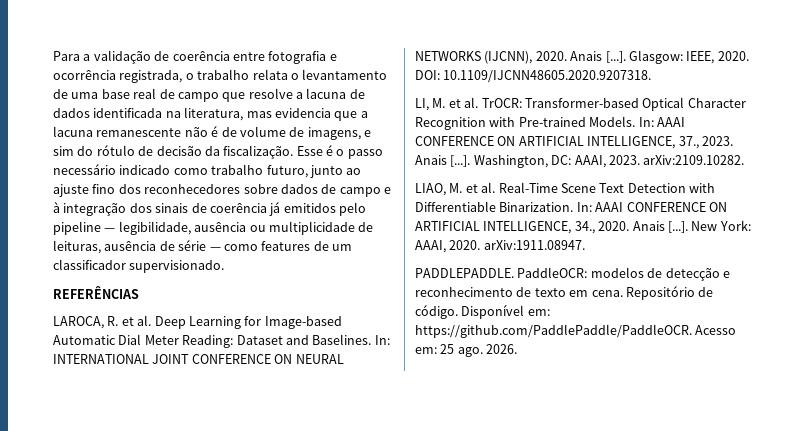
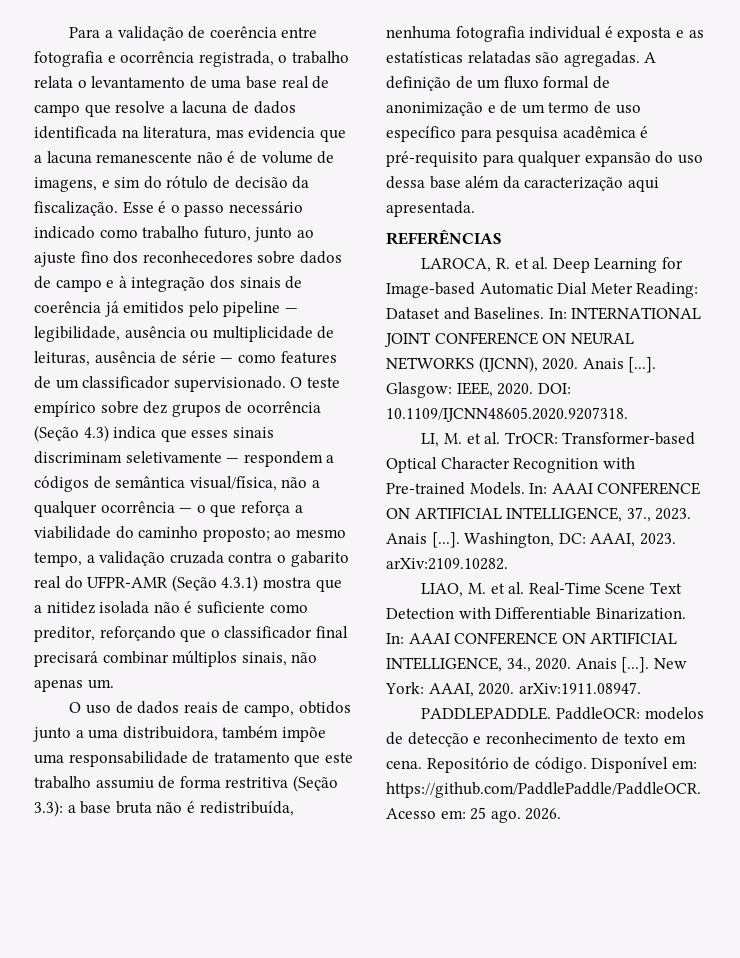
(225, 266) none -> [290,377,340,388] [34,401,321,417] [34,425,274,442] [34,451,335,467] [34,476,320,492] [34,501,303,517] [34,526,346,542] [34,551,349,567] [34,575,342,592] [34,601,308,614] [34,626,348,642] [34,650,318,667] [34,679,114,692] [69,701,351,717] [33,726,326,742] [34,751,353,767] [34,775,338,792] [34,800,294,817] [386,26,704,42] [386,51,657,67] [386,76,610,91] [386,101,641,116] [386,126,649,142] [386,151,703,167] [386,176,659,192] [386,201,475,217] O teste empírico sobre dez grupos de ocorrência (Seção 4.3) indica que esses sinais discriminam seletivamente — respondem a códigos de semântica visual/física, não a qualquer ocorrência — o que reforça a viabilidade do caminho proposto; ao mesmo tempo, a validação cruzada contra o gabarito real do UFPR-AMR (Seção 4.3.1) mostra que a nitidez isolada não é suficiente como preditor, reforçando que o classificador final precisará combinar múltiplos sinais, não apenas um. // O uso de dados reais de campo, obtidos junto a uma distribuidora, também impõe uma responsabilidade de tratamento que este trabalho assumiu de forma restritiva (Seção 3.3): a base bruta não é redistribuída, nenhuma fotografia individual é exposta e as estatísticas relatadas são agregadas. A definição de um fluxo formal de anonimização e de um termo de uso específico para pesquisa acadêmica é pré-requisito para qualquer expansão do uso dessa base além da caracterização aqui apresentada.

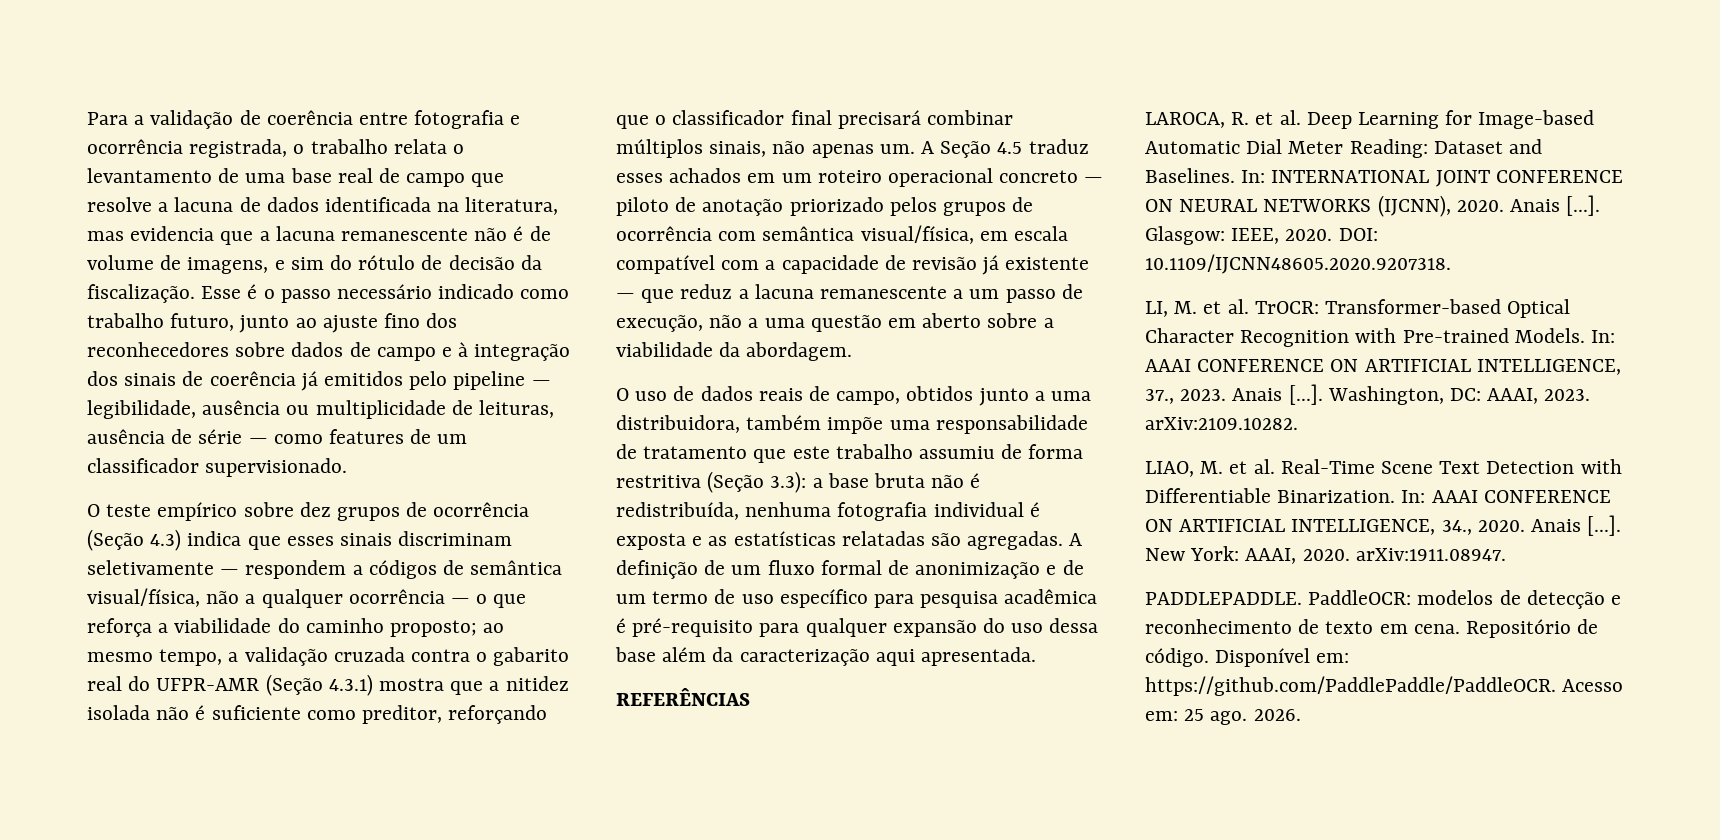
(286, 384) none -> (348, 467) //
(114, 684) none -> [921,139,1089,158] [616,168,1104,187] [616,197,1034,216] [616,225,1069,244] [616,255,1090,275] [616,284,1083,303] [616,313,1054,332] [616,342,853,361] A Seção 4.5 traduz esses achados em um roteiro operacional concreto — piloto de anotação priorizado pelos grupos de ocorrência com semântica visual/física, em escala compatível com a capacidade de revisão já existente — que reduz a lacuna remanescente a um passo de execução, não a uma questão em aberto sobre a viabilidade da abordagem.

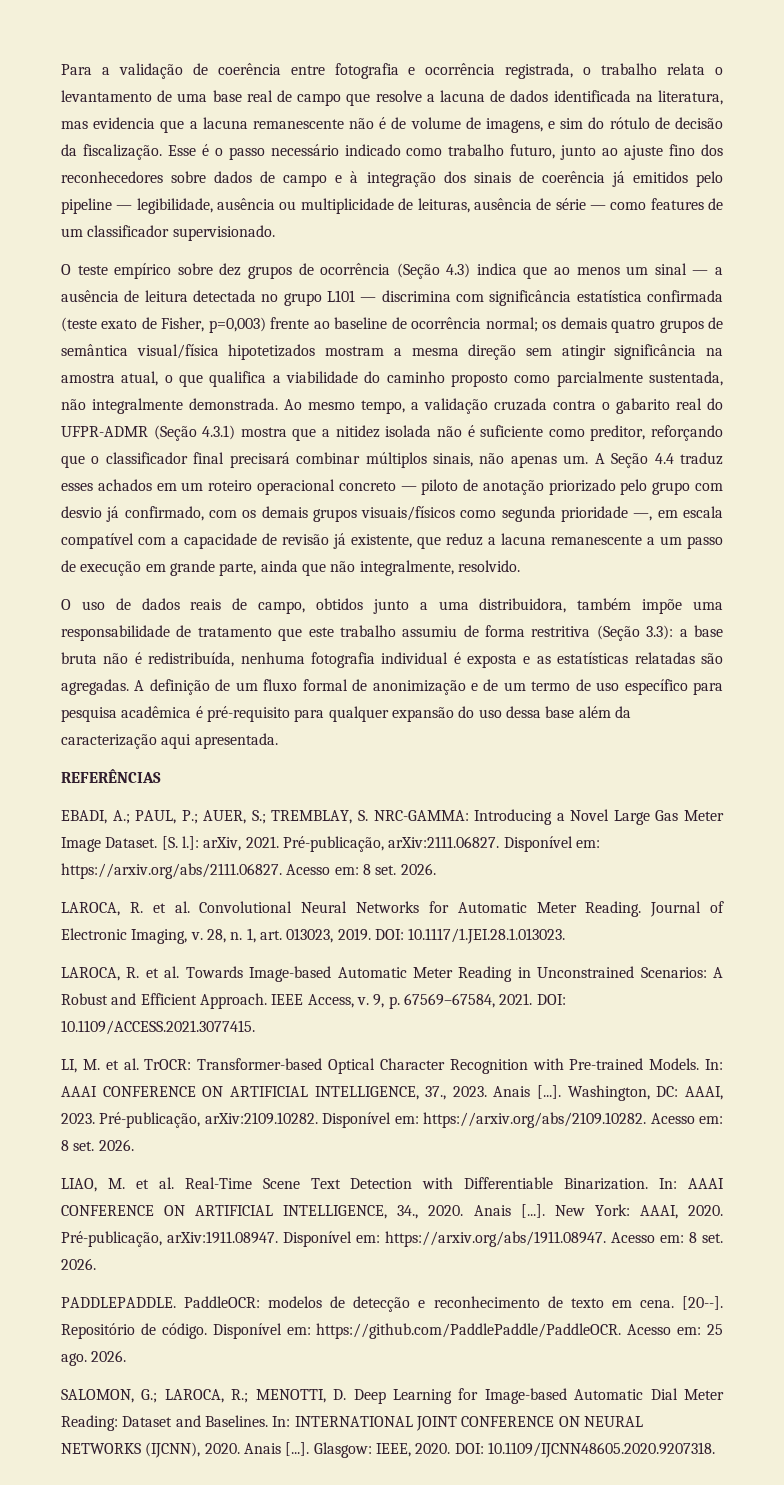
[286,531,513,546] [87,560,563,579] [87,588,471,608] esses sinais discriminam seletivamente — respondem a códigos de semântica visual/física, não a qualquer ocorrência — -> [554,263,723,275] [61,290,723,306] [61,317,724,333] [61,344,723,360] [61,371,159,386] ao menos um sinal — a ausência de leitura detectada no grupo L101 — discrimina com significância estatística confirmada (teste exato de Fisher, p=0,003) frente ao baseline de ocorrência normal; os demais quatro grupos de semântica visual/física hipotetizados mostram a mesma direção sem atingir significância na amostra atual,
[87,618,152,637] reforça -> [209,371,267,387] qualifica
[390,620,505,637] proposto; ao -> [450,371,723,387] [61,398,302,414] proposto como parcialmente sustentada, não integralmente demonstrada. Ao
[156,678,260,691] UFPR-AMR -> [61,426,148,437] UFPR-ADMR
[997,142,1023,154] 4.5 -> [654,453,674,464] 4.4
[889,197,1034,216] [616,225,974,244] pelos grupos de ocorrência com semântica visual/física, -> [620,479,724,495] [61,506,653,522] pelo grupo com desvio já confirmado, com os demais grupos visuais/físicos como segunda prioridade —,
[1005,257,1090,270] [616,293,635,299] existente — -> [351,534,412,548] existente,
[616,313,1054,332] [616,342,853,361] execução, não a uma questão em aberto sobre a viabilidade da abordagem. -> [80,560,520,576] execução em grande parte, ainda que não integralmente, resolvido.
[1145,110,1301,128] LAROCA, R. et al. -> [61,809,724,825] [61,836,600,852] [61,863,436,879] [61,901,725,917] [61,928,566,944] [61,966,723,982] [61,993,566,1009] [61,1020,255,1035] [61,1058,723,1074] [61,1085,723,1101] [61,1112,724,1128] [61,1139,134,1151] [61,1177,724,1192] [61,1204,724,1219] [61,1231,723,1247] [61,1258,96,1270] [61,1296,724,1312] [61,1323,723,1339] [61,1350,127,1366] [61,1389,347,1403] EBADI, A.; PAUL, P.; AUER, S.; TREMBLAY, S. NRC-GAMMA: Introducing a Novel Large Gas Meter Image Dataset. [S. l.]: arXiv, 2021. Pré-publicação, arXiv:2111.06827. Disponível em: https://arxiv.org/abs/2111.06827. Acesso em: 8 set. 2026. // LAROCA, R. et al. Convolutional Neural Networks for Automatic Meter Reading. Journal of Electronic Imaging, v. 28, n. 1, art. 013023, 2019. DOI: 10.1117/1.JEI.28.1.013023. // LAROCA, R. et al. Towards Image-based Automatic Meter Reading in Unconstrained Scenarios: A Robust and Efficient Approach. IEEE Access, v. 9, p. 67569–67584, 2021. DOI: 10.1109/ACCESS.2021.3077415. // LI, M. et al. TrOCR: Transformer-based Optical Character Recognition with Pre-trained Models. In: AAAI CONFERENCE ON ARTIFICIAL INTELLIGENCE, 37., 2023. Anais [...]. Washington, DC: AAAI, 2023. Pré-publicação, arXiv:2109.10282. Disponível em: https://arxiv.org/abs/2109.10282. Acesso em: 8 set. 2026. // LIAO, M. et al. Real-Time Scene Text Detection with Differentiable Binarization. In: AAAI CONFERENCE ON ARTIFICIAL INTELLIGENCE, 34., 2020. Anais [...]. New York: AAAI, 2020. Pré-publicação, arXiv:1911.08947. Disponível em: https://arxiv.org/abs/1911.08947. Acesso em: 8 set. 2026. // PADDLEPADDLE. PaddleOCR: modelos de detecção e reconhecimento de texto em cena. [20--]. Repositório de código. Disponível em: https://github.com/PaddlePaddle/PaddleOCR. Acesso em: 25 ago. 2026. // SALOMON, G.; LAROCA, R.; MENOTTI, D.
[1145,299,1571,318] [1145,328,1616,347] [1145,359,1621,375] [1145,384,1591,405] [1145,417,1298,430] [1145,459,1622,477] [1145,488,1611,503] [1145,515,1622,536] [1145,546,1506,564] [1145,590,1622,609] [1145,619,1599,638] [1145,648,1350,667] [1145,676,1624,696] [1145,709,1301,725] // LI, M. et al. TrOCR: Transformer-based Optical Character Recognition with Pre-trained Models. In: AAAI CONFERENCE ON ARTIFICIAL INTELLIGENCE, 37., 2023. Anais [...]. Washington, DC: AAAI, 2023. arXiv:2109.10282. // LIAO, M. et al. Real-Time Scene Text Detection with Differentiable Binarization. In: AAAI CONFERENCE ON ARTIFICIAL INTELLIGENCE, 34., 2020. Anais [...]. New York: AAAI, 2020. arXiv:1911.08947. // PADDLEPADDLE. PaddleOCR: modelos de detecção e reconhecimento de texto em cena. Repositório de código. Disponível em: https://github.com/PaddlePaddle/PaddleOCR. Acesso em: 25 ago. 2026. -> (715, 1450) none

